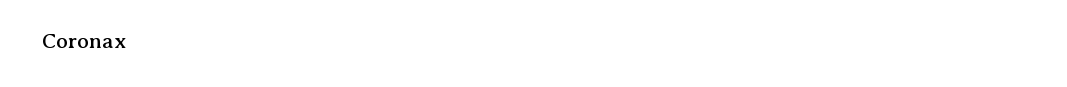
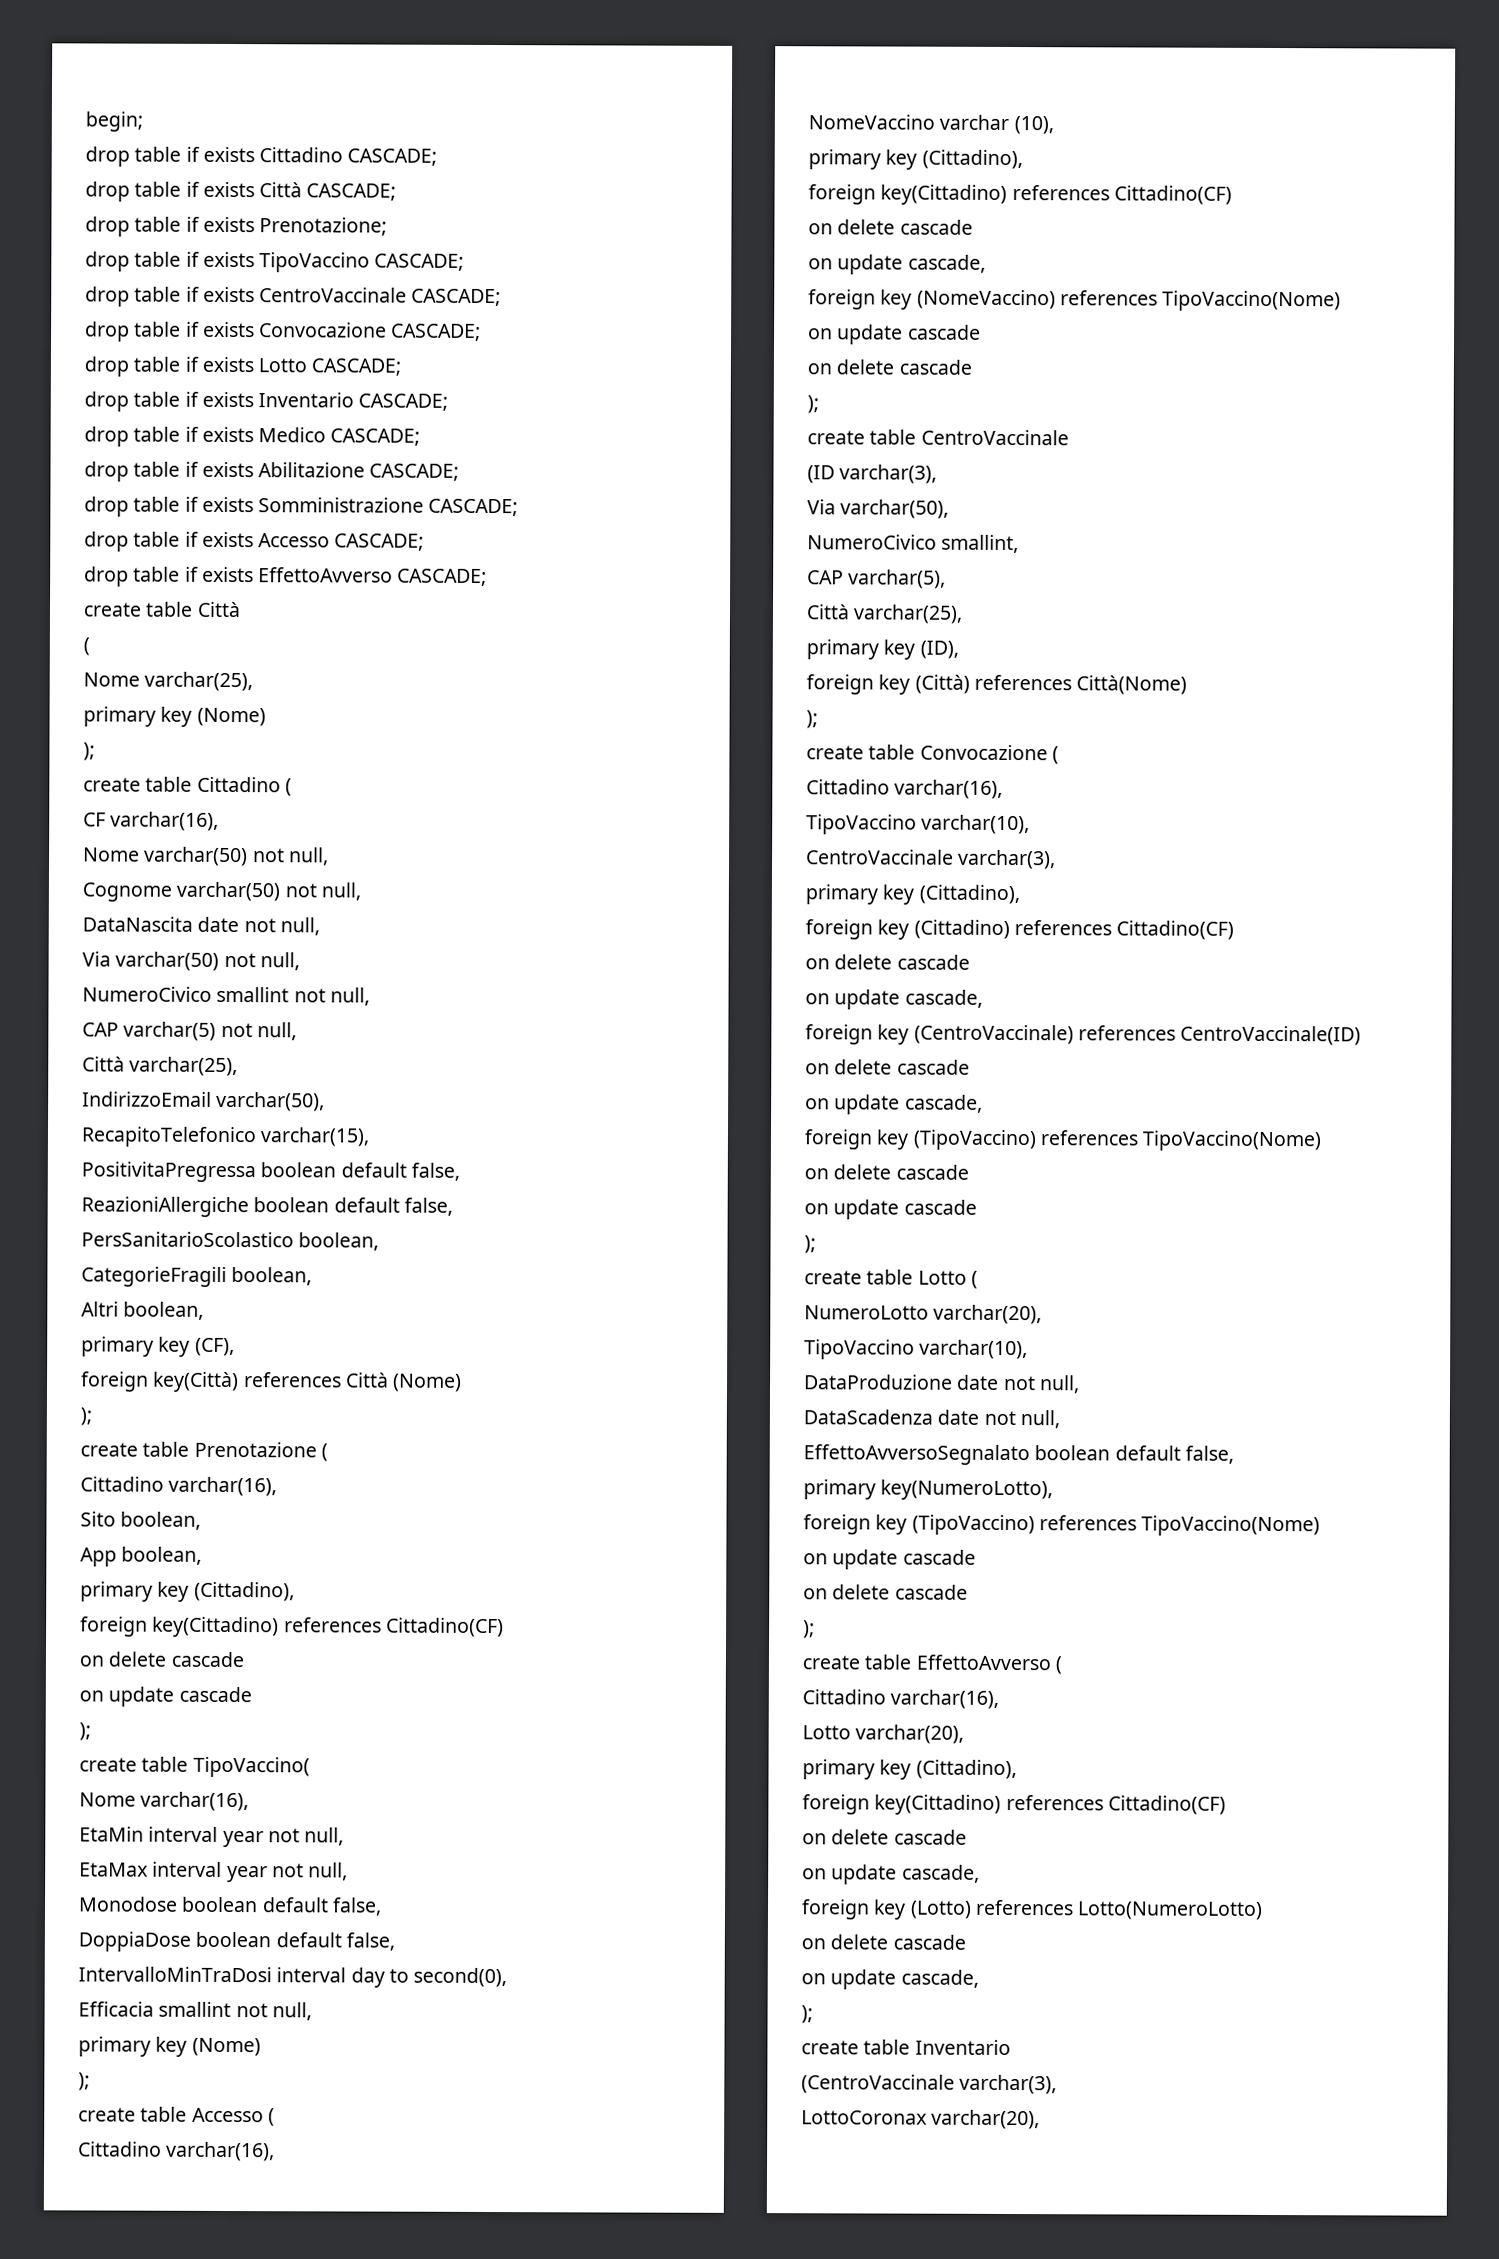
[42,34,126,48] Coronax -> [85,111,143,132] [85,146,438,167] [85,181,397,202] [85,216,388,237] [85,251,465,273] [85,286,502,307] [85,321,482,342] [84,356,402,377] [84,391,449,412] [84,426,421,447] [84,461,460,482] [84,496,519,517] [84,531,425,552] [84,566,488,587] [83,601,241,618] [83,637,90,656] [83,671,254,692] [83,706,266,727] [83,742,95,761] [83,776,292,797] [83,811,220,831] [83,846,329,867] [82,881,361,902] [82,916,320,936] [82,951,300,971] [82,986,370,1006] [82,1021,297,1041] [82,1056,239,1077] [82,1091,326,1112] [81,1126,371,1148] [81,1161,460,1183] [81,1196,453,1218] [81,1231,380,1251] [81,1266,313,1287] [81,1301,205,1320] [81,1336,235,1357] [80,1371,463,1393] [80,1407,92,1426] [80,1441,328,1462] [80,1476,278,1497] [80,1511,202,1530] [80,1546,203,1567] [80,1581,295,1602] [80,1616,504,1638] [79,1651,244,1668] [79,1686,252,1707] [79,1722,91,1741] [79,1756,310,1778] [79,1791,250,1812] [79,1826,345,1848] [79,1861,349,1883] [78,1896,382,1916] [78,1931,395,1952] [78,1966,508,1988] [78,2001,312,2021] [78,2036,261,2057] [78,2072,90,2091] [78,2106,275,2127] [78,2141,276,2162] [808,114,1054,135] [808,149,1023,170] [808,184,1232,205] [808,219,973,235] [808,254,986,275] [808,289,1342,312] [808,324,981,345] [807,359,972,375] [807,395,819,414] [807,429,1069,446] [807,464,938,484] [807,499,950,519] [807,534,1020,554] [807,569,947,589] [806,604,964,624] [806,639,959,660] [806,674,1188,695] [806,710,818,729] [806,744,1059,765] [806,779,1004,799] [806,814,1031,835] [806,849,1057,870] [805,884,1020,905] [805,919,1235,940] [805,954,970,970] [805,989,983,1010] [805,1024,1362,1046] [805,1059,970,1075] [805,1094,983,1115] [804,1129,1322,1152] [804,1164,969,1180] [804,1199,977,1220] [804,1235,816,1254] [804,1269,978,1289] [804,1304,1043,1325] [804,1339,1029,1360] [804,1374,1080,1394] [803,1409,1060,1429] [803,1444,1234,1466] [803,1479,1054,1501] [803,1514,1321,1537] [803,1549,976,1570] [803,1584,968,1600] [803,1620,815,1639] [802,1654,1062,1675] [802,1689,1000,1709] [802,1724,965,1744] [802,1759,1017,1780] [802,1794,1226,1815] [802,1829,967,1845] [802,1864,980,1885] [801,1899,1264,1920] [801,1934,966,1950] [801,1969,979,1990] [801,2005,813,2024] [801,2039,1011,2056] [801,2074,1058,2095] [801,2109,1041,2130] begin; // drop table if exists Cittadino CASCADE; // drop table if exists Città CASCADE; // drop table if exists Prenotazione; // drop table if exists TipoVaccino CASCADE; // drop table if exists CentroVaccinale CASCADE; // drop table if exists Convocazione CASCADE; // drop table if exists Lotto CASCADE; // drop table if exists Inventario CASCADE; // drop table if exists Medico CASCADE; // drop table if exists Abilitazione CASCADE; // drop table if exists Somministrazione CASCADE; // drop table if exists Accesso CASCADE; // drop table if exists EffettoAvverso CASCADE; // create table Città // ( // Nome varchar(25), // primary key (Nome) // ); // create table Cittadino ( // CF varchar(16), // Nome varchar(50) not null, // Cognome varchar(50) not null, // DataNascita date not null, // Via varchar(50) not null, // NumeroCivico smallint not null, // CAP varchar(5) not null, // Città varchar(25), // IndirizzoEmail varchar(50), // RecapitoTelefonico varchar(15), // PositivitaPregressa boolean default false, // ReazioniAllergiche boolean default false, // PersSanitarioScolastico boolean, // CategorieFragili boolean, // Altri boolean, // primary key (CF), // foreign key(Città) references Città (Nome) // ); // create table Prenotazione ( // Cittadino varchar(16), // Sito boolean, // App boolean, // primary key (Cittadino), // foreign key(Cittadino) references Cittadino(CF) // on delete cascade // on update cascade // ); // create table TipoVaccino( // Nome varchar(16), // EtaMin interval year not null, // EtaMax interval year not null, // Monodose boolean default false, // DoppiaDose boolean default false, // IntervalloMinTraDosi interval day to second(0), // Efficacia smallint not null, // primary key (Nome) // ); // create table Accesso ( // Cittadino varchar(16), // NomeVaccino varchar (10), // primary key (Cittadino), // foreign key(Cittadino) references Cittadino(CF) // on delete cascade // on update cascade, // foreign key (NomeVaccino) references TipoVaccino(Nome) // on update cascade // on delete cascade // ); // create table CentroVaccinale // (ID varchar(3), // Via varchar(50), // NumeroCivico smallint, // CAP varchar(5), // Città varchar(25), // primary key (ID), // foreign key (Città) references Città(Nome) // ); // create table Convocazione ( // Cittadino varchar(16), // TipoVaccino varchar(10), // CentroVaccinale varchar(3), // primary key (Cittadino), // foreign key (Cittadino) references Cittadino(CF) // on delete cascade // on update cascade, // foreign key (CentroVaccinale) references CentroVaccinale(ID) // on delete cascade // on update cascade, // foreign key (TipoVaccino) references TipoVaccino(Nome) // on delete cascade // on update cascade // ); // create table Lotto ( // NumeroLotto varchar(20), // TipoVaccino varchar(10), // DataProduzione date not null, // DataScadenza date not null, // EffettoAvversoSegnalato boolean default false, // primary key(NumeroLotto), // foreign key (TipoVaccino) references TipoVaccino(Nome) // on update cascade // on delete cascade // ); // create table EffettoAvverso ( // Cittadino varchar(16), // Lotto varchar(20), // primary key (Cittadino), // foreign key(Cittadino) references Cittadino(CF) // on delete cascade // on update cascade, // foreign key (Lotto) references Lotto(NumeroLotto) // on delete cascade // on update cascade, // ); // create table Inventario // (CentroVaccinale varchar(3), // LottoCoronax varchar(20),

